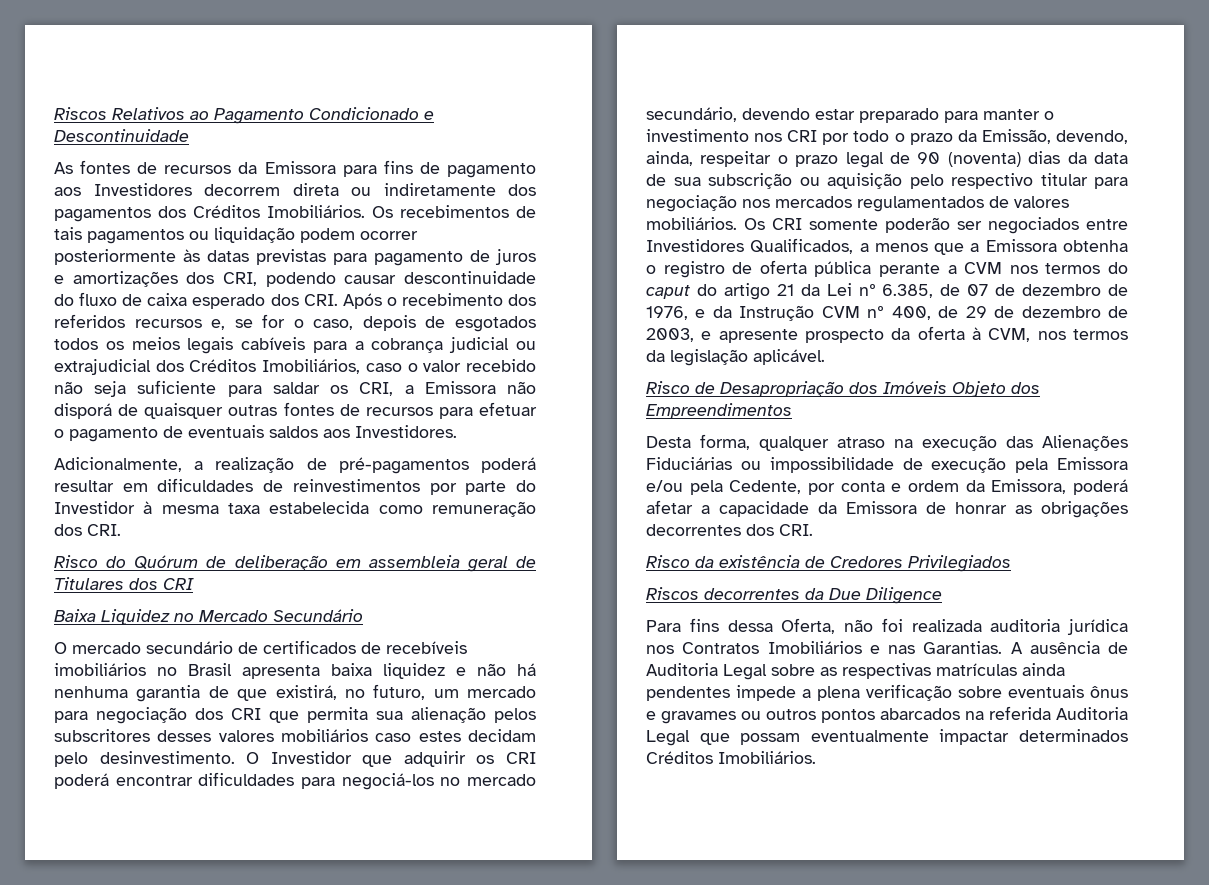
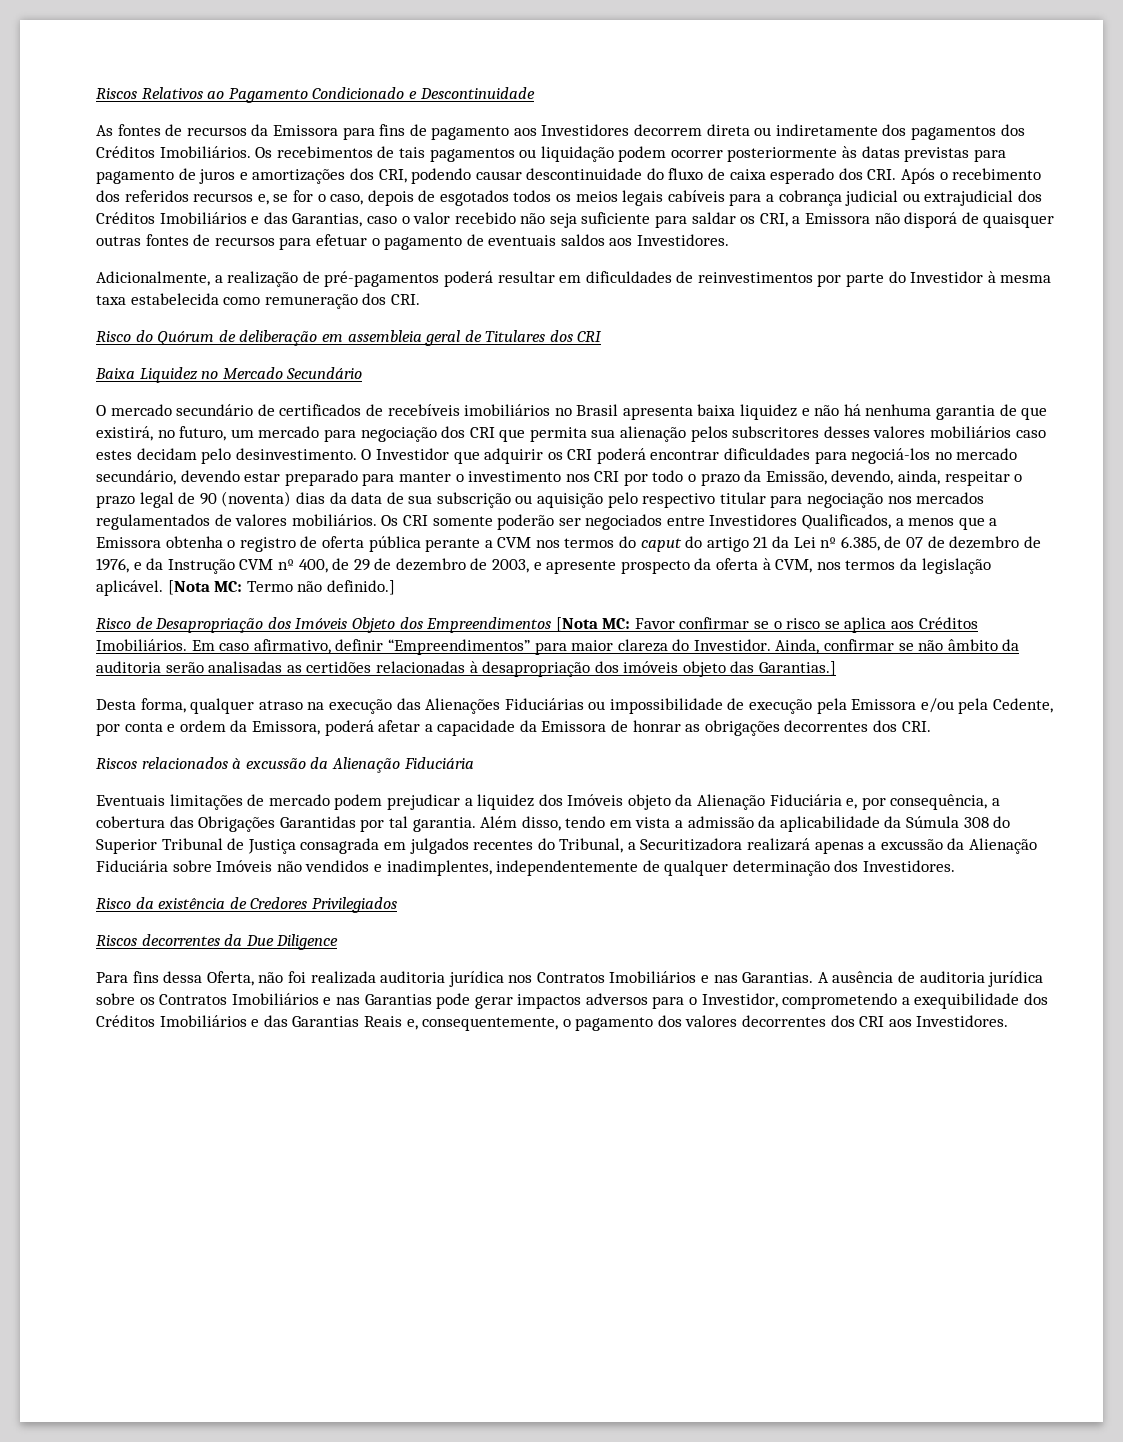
[262,359,361,374] Imobiliários, -> [159,212,363,227] Imobiliários e das Garantias,
(825, 357) none -> [167,580,395,595] [Nota MC: Termo não definido.]
(792, 411) none -> [555,617,978,633] [96,639,1020,655] [96,661,837,677] [Nota MC: Favor confirmar se o risco se aplica aos Créditos Imobiliários. Em caso afirmativo, definir “Empreendimentos” para maior clareza do Investidor. Ainda, confirmar se não âmbito da auditoria serão analisadas as certidões relacionadas à desapropriação dos imóveis objeto das Garantias.]
(813, 530) none -> [96,757,474,773] [96,794,1001,810] [96,816,1011,832] [96,838,1038,854] [96,860,956,876] // Riscos relacionados à excussão da Alienação Fiduciária // Eventuais limitações de mercado podem prejudicar a liquidez dos Imóveis objeto da Alienação Fiduciária e, por consequência, a cobertura das Obrigações Garantidas por tal garantia. Além disso, tendo em vista a admissão da aplicabilidade da Súmula 308 do Superior Tribunal de Justiça consagrada em julgados recentes do Tribunal, a Securitizadora realizará apenas a excussão da Alienação Fiduciária sobre Imóveis não vendidos e inadimplentes, independentemente de qualquer determinação dos Investidores.
[646,663,1065,680] [646,684,1128,701] [646,706,1128,724] [646,729,1128,746] [646,751,816,764] Auditoria Legal sobre as respectivas matrículas ainda pendentes impede a plena verificação sobre eventuais ônus e gravames ou outros pontos abarcados na referida Auditoria Legal que possam eventualmente impactar determinados Créditos Imobiliários. -> [919,971,1044,987] [96,993,1049,1009] [96,1015,1009,1031] auditoria jurídica sobre os Contratos Imobiliários e nas Garantias pode gerar impactos adversos para o Investidor, comprometendo a exequibilidade dos Créditos Imobiliários e das Garantias Reais e, consequentemente, o pagamento dos valores decorrentes dos CRI aos Investidores.

